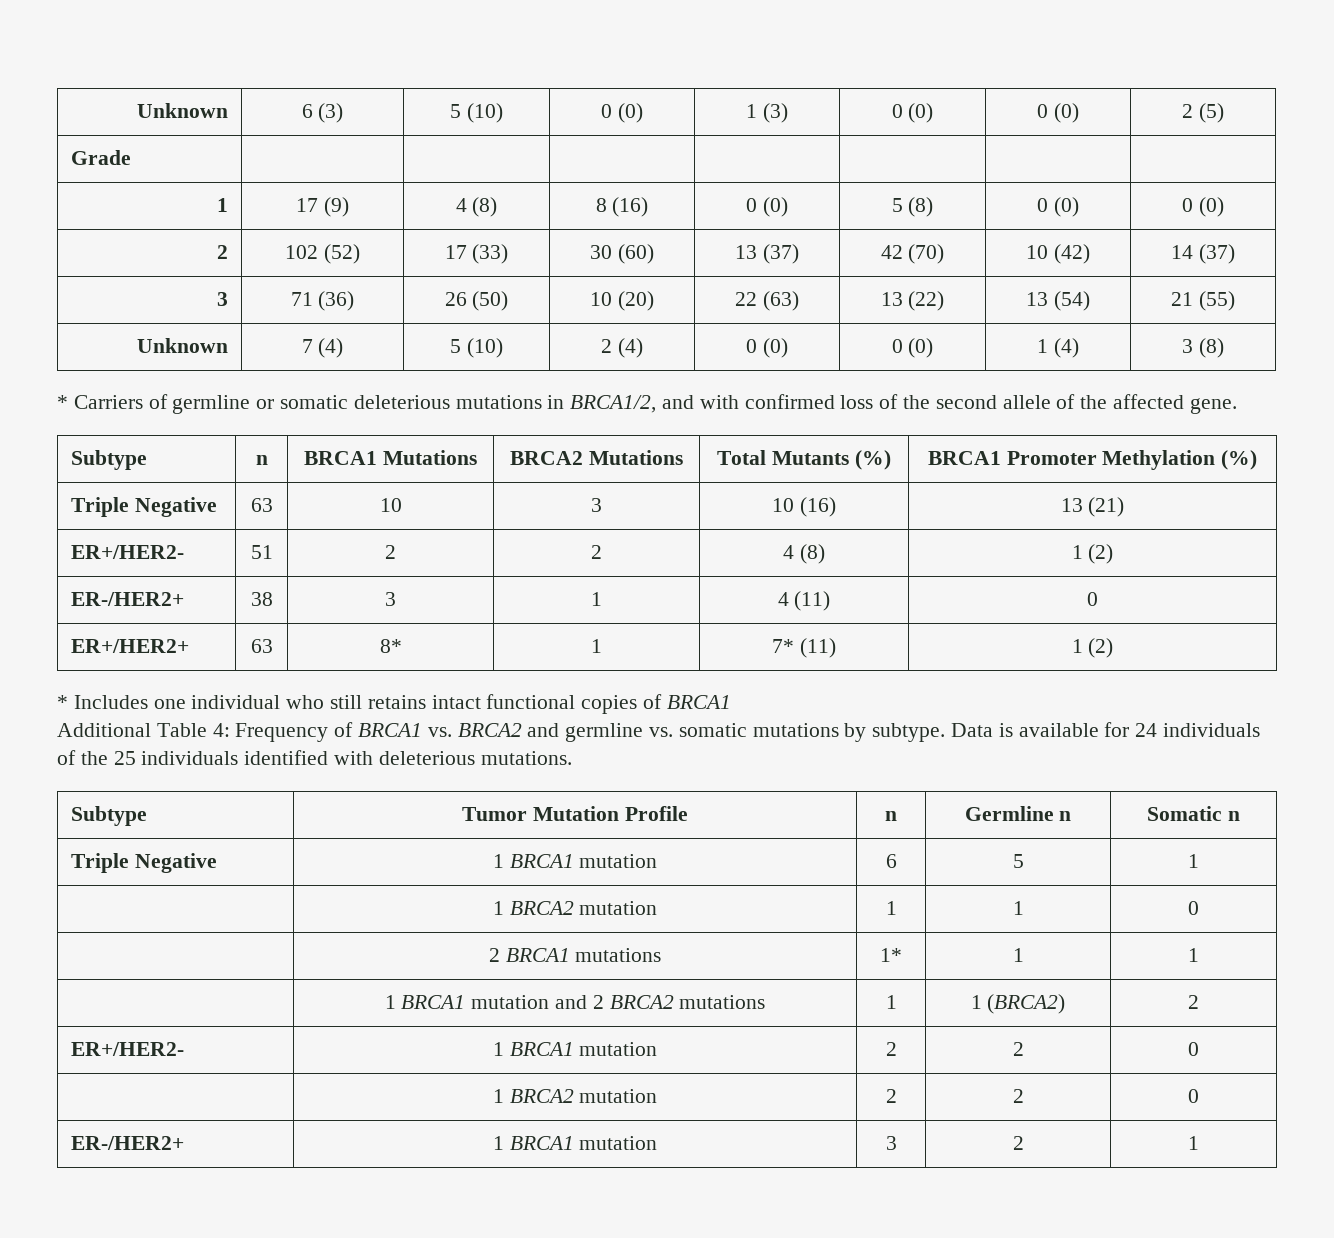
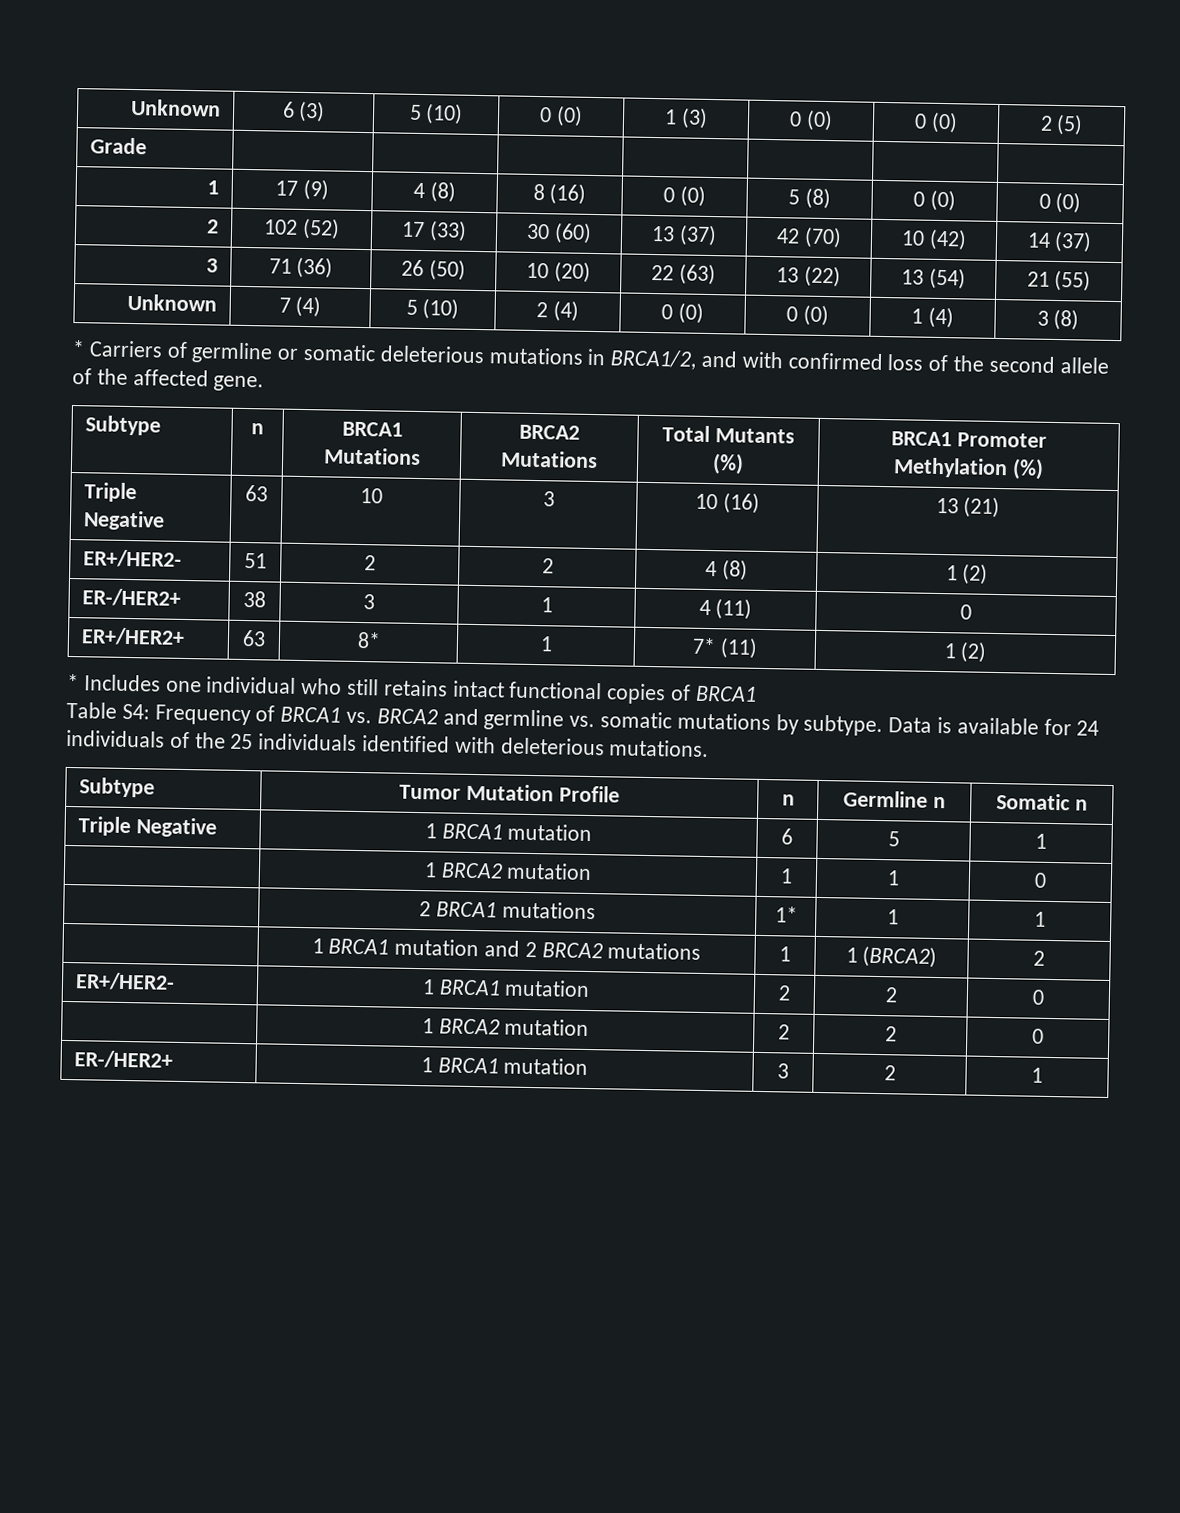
[57,723,230,737] Additional Table 4: -> [66,701,150,720] Table S4:

